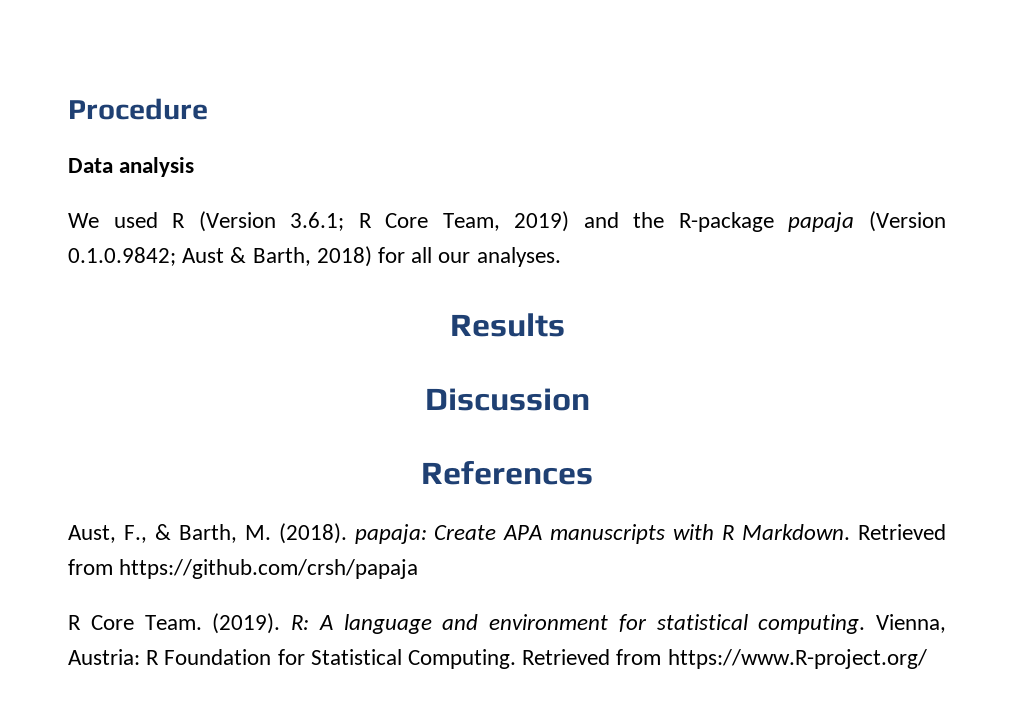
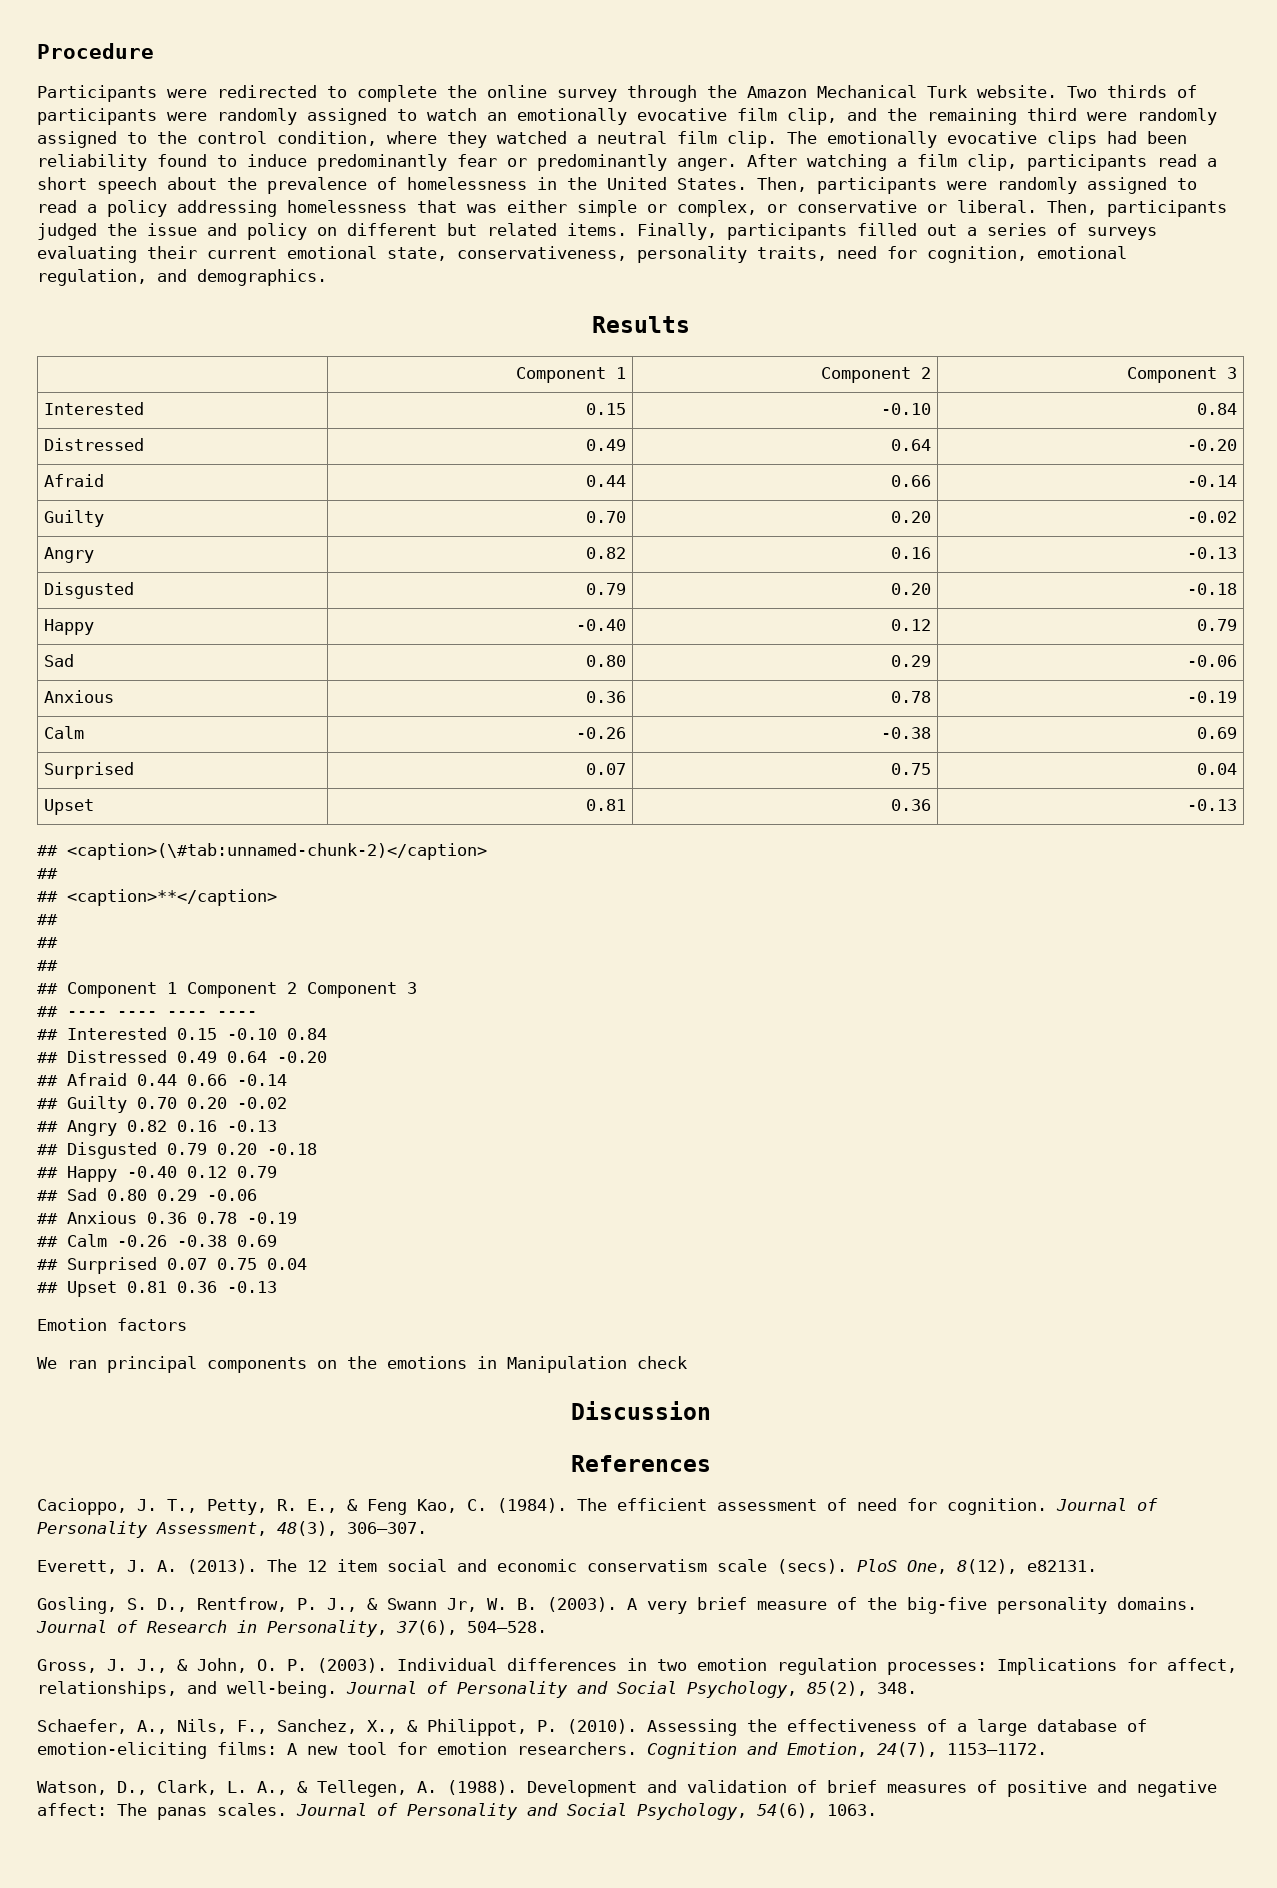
[68,157,195,177] [68,211,947,232] [68,246,561,267] [449,313,565,337] [424,388,590,411] [421,460,593,485] [68,523,946,544] [68,559,419,579] [68,613,946,634] [68,649,927,669] Data analysis // We used R (Version 3.6.1; R Core Team, 2019) and the R-package papaja (Version 0.1.0.9842; Aust & Barth, 2018) for all our analyses. // Results // Discussion // References // Aust, F., & Barth, M. (2018). papaja: Create APA manuscripts with R Markdown. Retrieved from https://github.com/crsh/papaja // R Core Team. (2019). R: A language and environment for statistical computing. Vienna, Austria: R Foundation for Statistical Computing. Retrieved from https://www.R-project.org/ -> [37,85,1197,102] [37,108,1217,125] [37,131,1187,148] [37,154,1217,171] [37,177,1197,194] [37,200,1227,217] [37,223,1157,240] [37,246,1127,263] [37,269,327,286] [591,316,690,333] [515,367,626,383] [820,367,931,383] [1126,367,1237,383] [44,402,145,415] [585,403,626,415] [880,403,931,415] [1196,403,1237,415] [44,438,145,451] [585,439,626,451] [890,439,931,451] [1186,439,1237,451] [44,474,105,487] [585,475,626,487] [890,475,931,487] [1186,475,1237,487] [44,510,105,527] [585,511,626,523] [890,511,931,523] [1186,511,1237,523] [44,547,95,563] [585,547,626,559] [890,547,931,559] [1186,547,1237,559] [44,582,135,599] [585,583,626,595] [890,583,931,595] [1186,583,1237,595] [44,619,95,635] [575,619,626,631] [890,619,931,631] [1196,619,1237,631] [44,654,75,667] [585,655,626,667] [890,655,931,667] [1186,655,1237,667] [44,690,115,703] [585,691,626,703] [890,691,931,703] [1186,691,1237,703] [44,726,85,739] [575,727,626,739] [880,727,931,739] [1196,727,1237,739] [44,762,135,779] [585,763,626,775] [890,763,931,775] [1196,763,1237,775] [44,799,95,815] [585,799,626,811] [890,799,931,811] [1186,799,1237,811] [37,843,487,860] [37,868,58,879] [37,889,277,906] [37,914,58,925] [37,937,58,948] [37,960,58,971] [37,982,417,998] [37,1006,257,1017] [37,1027,327,1040] [37,1050,327,1063] [37,1073,287,1086] [37,1096,287,1113] [37,1120,277,1136] [37,1142,317,1159] [37,1166,277,1182] [37,1188,257,1201] [37,1211,297,1224] [37,1234,277,1247] [37,1257,307,1274] [37,1281,277,1297] [37,1318,187,1331] [37,1356,687,1373] [570,1401,711,1420] [570,1455,711,1472] [37,1498,1158,1515] [37,1521,427,1538] [37,1559,1097,1574] [37,1597,1197,1614] [36,1620,547,1637] [37,1658,1237,1675] [37,1681,917,1698] [37,1719,1147,1736] [37,1742,1047,1759] [37,1780,1217,1797] [37,1803,877,1820] Participants were redirected to complete the online survey through the Amazon Mechanical Turk website. Two thirds of participants were randomly assigned to watch an emotionally evocative film clip, and the remaining third were randomly assigned to the control condition, where they watched a neutral film clip. The emotionally evocative clips had been reliability found to induce predominantly fear or predominantly anger. After watching a film clip, participants read a short speech about the prevalence of homelessness in the United States. Then, participants were randomly assigned to read a policy addressing homelessness that was either simple or complex, or conservative or liberal. Then, participants judged the issue and policy on different but related items. Finally, participants filled out a series of surveys evaluating their current emotional state, conservativeness, personality traits, need for cognition, emotional regulation, and demographics. // Results // | Component 1 | Component 2 | Component 3 // Interested | 0.15 | -0.10 | 0.84 // Distressed | 0.49 | 0.64 | -0.20 // Afraid | 0.44 | 0.66 | -0.14 // Guilty | 0.70 | 0.20 | -0.02 // Angry | 0.82 | 0.16 | -0.13 // Disgusted | 0.79 | 0.20 | -0.18 // Happy | -0.40 | 0.12 | 0.79 // Sad | 0.80 | 0.29 | -0.06 // Anxious | 0.36 | 0.78 | -0.19 // Calm | -0.26 | -0.38 | 0.69 // Surprised | 0.07 | 0.75 | 0.04 // Upset | 0.81 | 0.36 | -0.13 // ## <caption>(\#tab:unnamed-chunk-2)</caption> // ## // ## <caption>**</caption> // ## // ## // ## // ## Component 1 Component 2 Component 3 // ## ---- ---- ---- ---- // ## Interested 0.15 -0.10 0.84 // ## Distressed 0.49 0.64 -0.20 // ## Afraid 0.44 0.66 -0.14 // ## Guilty 0.70 0.20 -0.02 // ## Angry 0.82 0.16 -0.13 // ## Disgusted 0.79 0.20 -0.18 // ## Happy -0.40 0.12 0.79 // ## Sad 0.80 0.29 -0.06 // ## Anxious 0.36 0.78 -0.19 // ## Calm -0.26 -0.38 0.69 // ## Surprised 0.07 0.75 0.04 // ## Upset 0.81 0.36 -0.13 // Emotion factors // We ran principal components on the emotions in Manipulation check // Discussion // References // Cacioppo, J. T., Petty, R. E., & Feng Kao, C. (1984). The efficient assessment of need for cognition. Journal of Personality Assessment, 48(3), 306–307. // Everett, J. A. (2013). The 12 item social and economic conservatism scale (secs). PloS One, 8(12), e82131. // Gosling, S. D., Rentfrow, P. J., & Swann Jr, W. B. (2003). A very brief measure of the big-five personality domains. Journal of Research in Personality, 37(6), 504–528. // Gross, J. J., & John, O. P. (2003). Individual differences in two emotion regulation processes: Implications for affect, relationships, and well-being. Journal of Personality and Social Psychology, 85(2), 348. // Schaefer, A., Nils, F., Sanchez, X., & Philippot, P. (2010). Assessing the effectiveness of a large database of emotion-eliciting films: A new tool for emotion researchers. Cognition and Emotion, 24(7), 1153–1172. // Watson, D., Clark, L. A., & Tellegen, A. (1988). Development and validation of brief measures of positive and negative affect: The panas scales. Journal of Personality and Social Psychology, 54(6), 1063.

